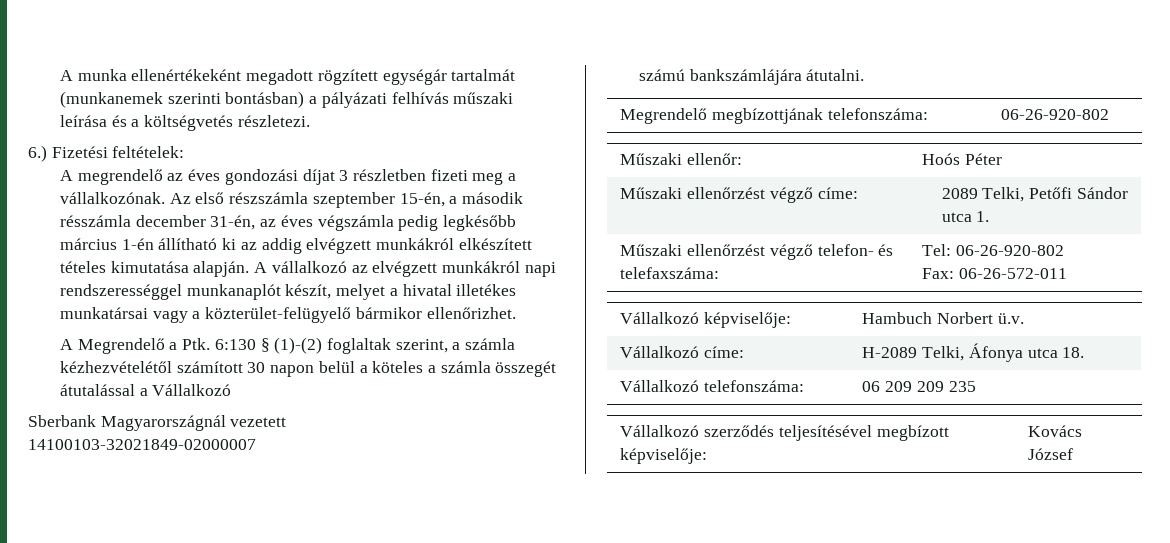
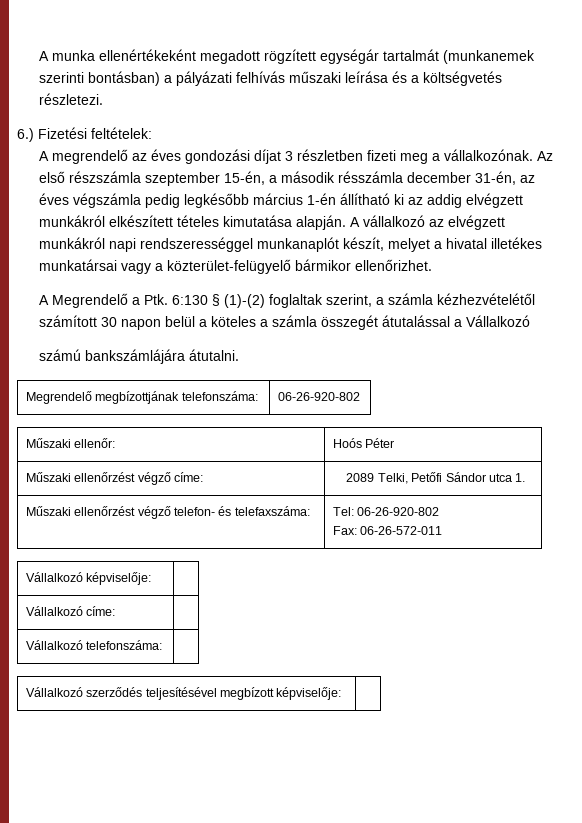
[28,415,287,431] [28,439,256,450] // Sberbank Magyarországnál vezetett // 14100103-32021849-02000007 -> (531, 321) none
[862,312,1024,324] Hambuch Norbert ü.v. -> (152, 578) none
[862,343,1085,362] [620,380,805,392] [862,381,976,392] H-2089 Telki, Áfonya utca 18. // Vállalkozó telefonszáma: | 06 209 209 235 -> [25,640,163,650] // Vállalkozó telefonszáma: |
[1028,425,1083,437] [1028,448,1074,460] Kovács József -> (342, 693) none

